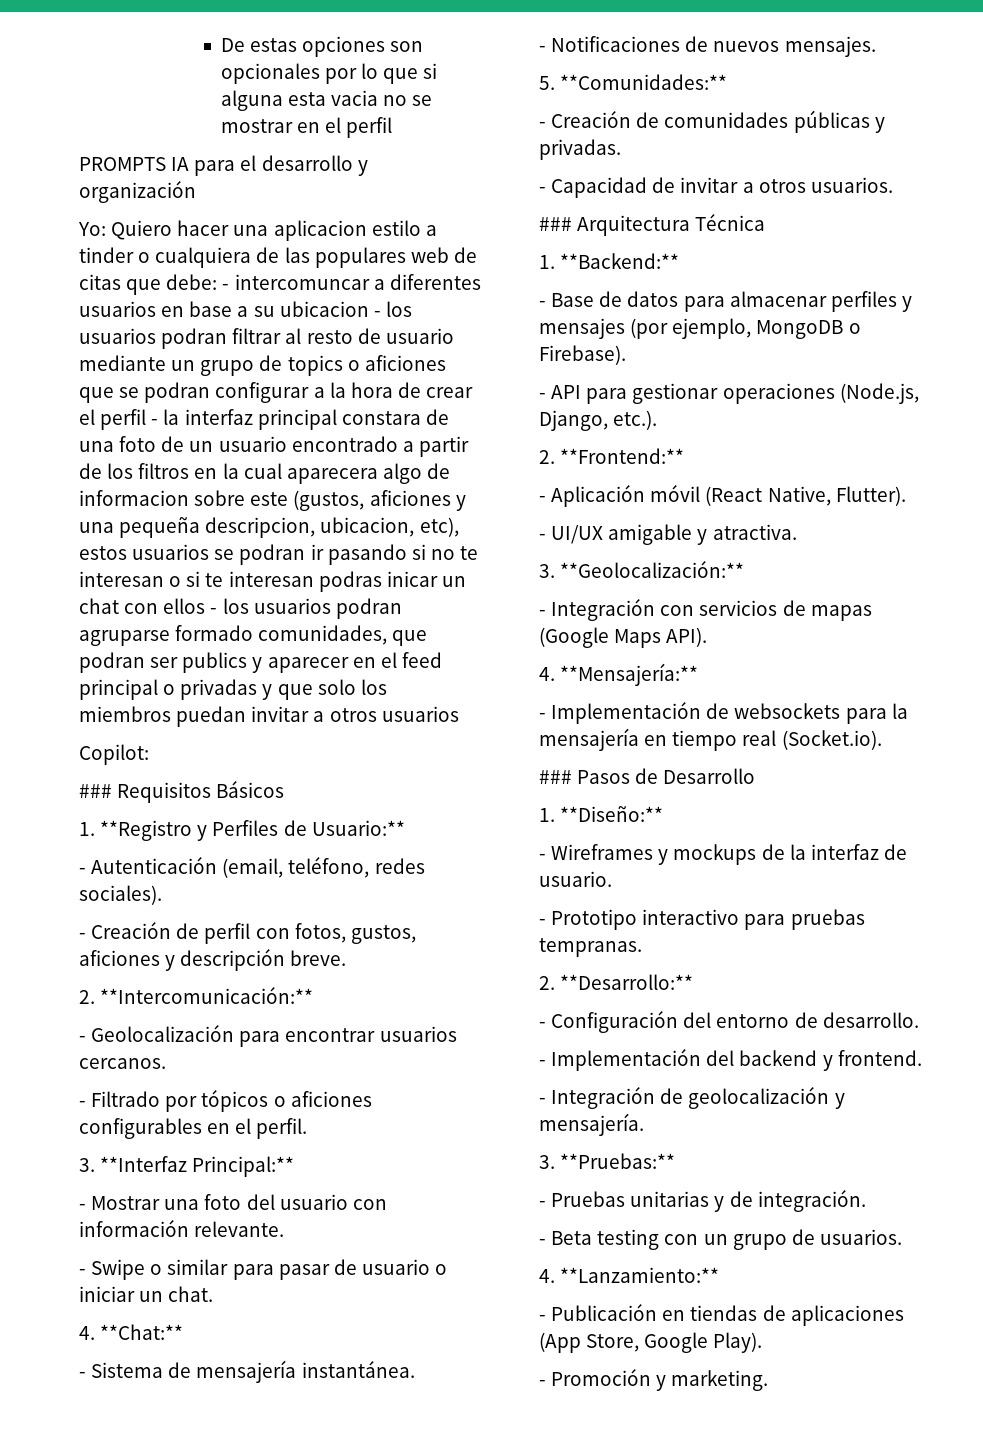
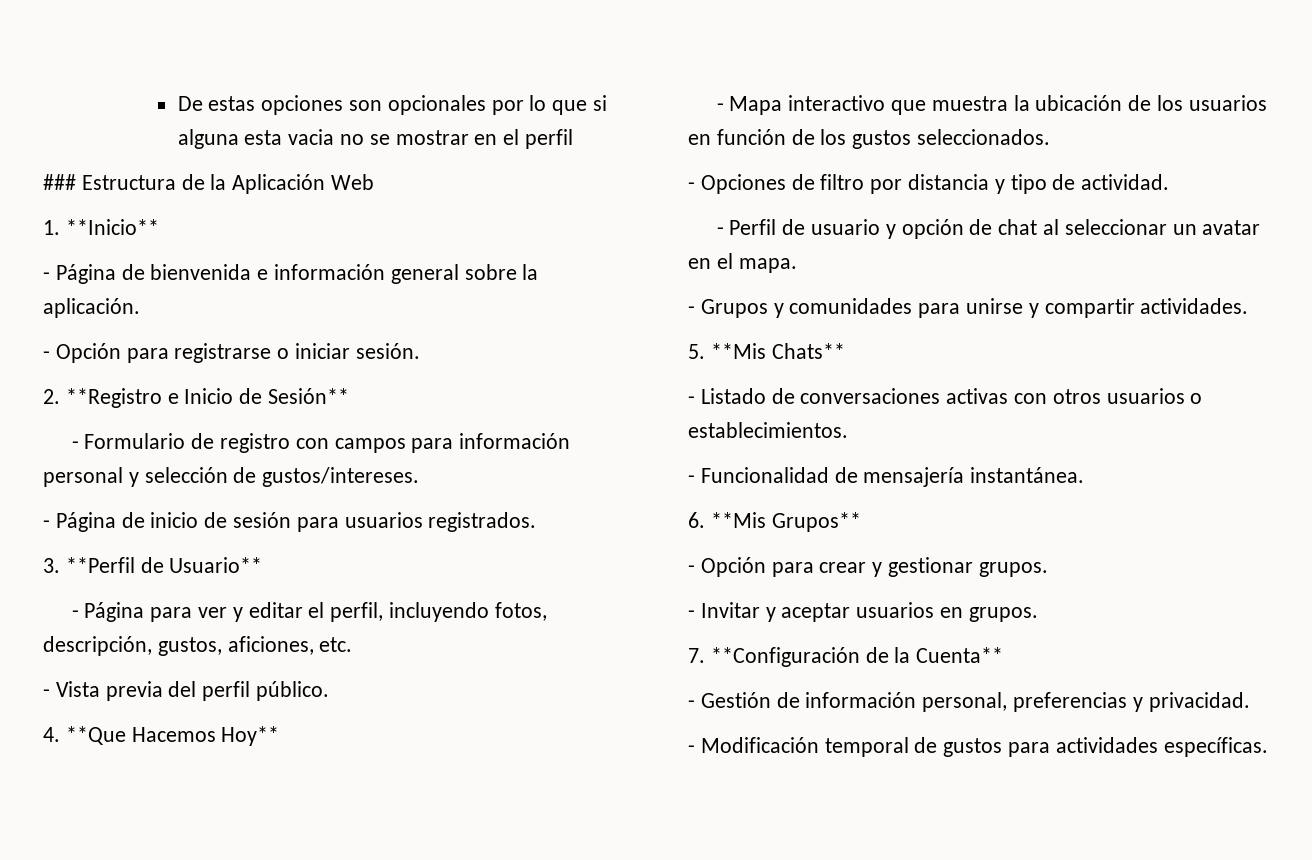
[79,155,368,176] [79,181,196,203] [78,220,437,241] [79,247,477,268] [79,274,481,295] [79,301,412,317] [79,328,454,349] [79,355,446,376] [79,382,474,403] [79,409,449,430] [79,436,469,457] [79,463,451,484] [79,490,466,511] [79,517,459,538] [79,544,479,565] [79,571,466,592] [79,598,402,619] [79,625,428,646] [79,652,442,673] [79,679,387,700] [79,706,459,727] [79,744,149,765] [79,781,285,803] [79,820,405,841] [79,857,425,878] [79,885,162,905] [79,922,416,944] [79,949,347,971] [79,987,314,1004] [79,1025,457,1047] [79,1058,166,1069] [79,1090,372,1112] [79,1118,308,1139] [79,1156,295,1177] [79,1194,387,1210] [79,1220,285,1237] [79,1259,448,1280] [79,1286,214,1302] [79,1324,184,1340] [79,1360,415,1383] [539,36,876,57] [539,74,728,90] [539,110,885,133] [539,139,621,160] [539,177,893,198] [539,214,766,236] [539,253,680,269] [539,291,912,312] [539,318,861,339] [539,345,626,365] [539,383,919,404] [539,410,658,431] [539,448,685,464] [539,485,906,507] [539,524,797,545] [539,561,745,578] [539,599,872,621] [539,627,708,648] [539,663,699,686] [539,702,908,724] [539,728,882,751] [539,768,756,784] [539,806,664,822] [539,844,907,865] [539,871,612,887] [539,909,865,930] [539,938,642,957] [539,974,694,990] [539,1011,919,1033] [539,1049,922,1071] [539,1087,845,1109] [539,1113,644,1136] [539,1153,676,1169] [539,1190,866,1212] [539,1229,902,1250] [539,1267,720,1283] [539,1304,904,1326] [539,1332,763,1353] [539,1369,769,1391] PROMPTS IA para el desarrollo y organización // Yo: Quiero hacer una aplicacion estilo a tinder o cualquiera de las populares web de citas que debe: - intercomuncar a diferentes usuarios en base a su ubicacion - los usuarios podran filtrar al resto de usuario mediante un grupo de topics o aficiones que se podran configurar a la hora de crear el perfil - la interfaz principal constara de una foto de un usuario encontrado a partir de los filtros en la cual aparecera algo de informacion sobre este (gustos, aficiones y una pequeña descripcion, ubicacion, etc), estos usuarios se podran ir pasando si no te interesan o si te interesan podras inicar un chat con ellos - los usuarios podran agruparse formado comunidades, que podran ser publics y aparecer en el feed principal o privadas y que solo los miembros puedan invitar a otros usuarios // Copilot: // ### Requisitos Básicos // 1. **Registro y Perfiles de Usuario:** // - Autenticación (email, teléfono, redes sociales). // - Creación de perfil con fotos, gustos, aficiones y descripción breve. // 2. **Intercomunicación:** // - Geolocalización para encontrar usuarios cercanos. // - Filtrado por tópicos o aficiones configurables en el perfil. // 3. **Interfaz Principal:** // - Mostrar una foto del usuario con información relevante. // - Swipe o similar para pasar de usuario o iniciar un chat. // 4. **Chat:** // - Sistema de mensajería instantánea. // - Notificaciones de nuevos mensajes. // 5. **Comunidades:** // - Creación de comunidades públicas y privadas. // - Capacidad de invitar a otros usuarios. // ### Arquitectura Técnica // 1. **Backend:** // - Base de datos para almacenar perfiles y mensajes (por ejemplo, MongoDB o Firebase). // - API para gestionar operaciones (Node.js, Django, etc.). // 2. **Frontend:** // - Aplicación móvil (React Native, Flutter). // - UI/UX amigable y atractiva. // 3. **Geolocalización:** // - Integración con servicios de mapas (Google Maps API). // 4. **Mensajería:** // - Implementación de websockets para la mensajería en tiempo real (Socket.io). // ### Pasos de Desarrollo // 1. **Diseño:** // - Wireframes y mockups de la interfaz de usuario. // - Prototipo interactivo para pruebas tempranas. // 2. **Desarrollo:** // - Configuración del entorno de desarrollo. // - Implementación del backend y frontend. // - Integración de geolocalización y mensajería. // 3. **Pruebas:** // - Pruebas unitarias y de integración. // - Beta testing con un grupo de usuarios. // 4. **Lanzamiento:** // - Publicación en tiendas de aplicaciones (App Store, Google Play). // - Promoción y marketing. -> [43,174,375,194] [43,219,159,235] [43,264,539,284] [43,298,140,318] [43,343,420,363] [43,388,350,408] [71,433,571,453] [43,467,420,487] [43,512,537,532] [43,557,263,573] [71,602,547,622] [43,636,353,656] [43,681,330,701] [43,726,280,746] [716,95,1267,115] [688,129,1051,149] [688,174,1170,194] [716,219,1261,239] [688,253,797,273] [688,298,1249,318] [688,343,845,359] [688,388,1203,404] [688,422,848,438] [688,467,1085,487] [688,512,861,532] [688,557,1048,577] [688,602,1038,622] [688,647,1004,667] [688,692,1250,712] [688,737,1268,757] ### Estructura de la Aplicación Web // 1. **Inicio** // - Página de bienvenida e información general sobre la aplicación. // - Opción para registrarse o iniciar sesión. // 2. **Registro e Inicio de Sesión** // - Formulario de registro con campos para información personal y selección de gustos/intereses. // - Página de inicio de sesión para usuarios registrados. // 3. **Perfil de Usuario** // - Página para ver y editar el perfil, incluyendo fotos, descripción, gustos, aficiones, etc. // - Vista previa del perfil público. // 4. **Que Hacemos Hoy** // - Mapa interactivo que muestra la ubicación de los usuarios en función de los gustos seleccionados. // - Opciones de filtro por distancia y tipo de actividad. // - Perfil de usuario y opción de chat al seleccionar un avatar en el mapa. // - Grupos y comunidades para unirse y compartir actividades. // 5. **Mis Chats** // - Listado de conversaciones activas con otros usuarios o establecimientos. // - Funcionalidad de mensajería instantánea. // 6. **Mis Grupos** // - Opción para crear y gestionar grupos. // - Invitar y aceptar usuarios en grupos. // 7. **Configuración de la Cuenta** // - Gestión de información personal, preferencias y privacidad. // - Modificación temporal de gustos para actividades específicas.

